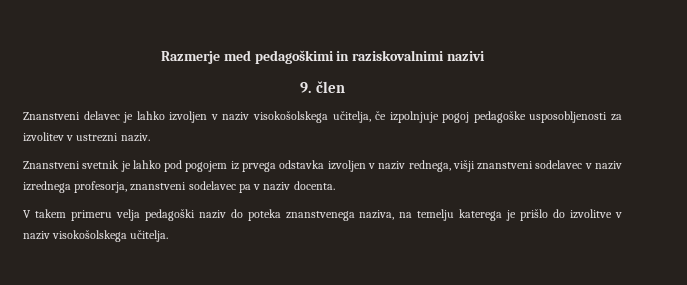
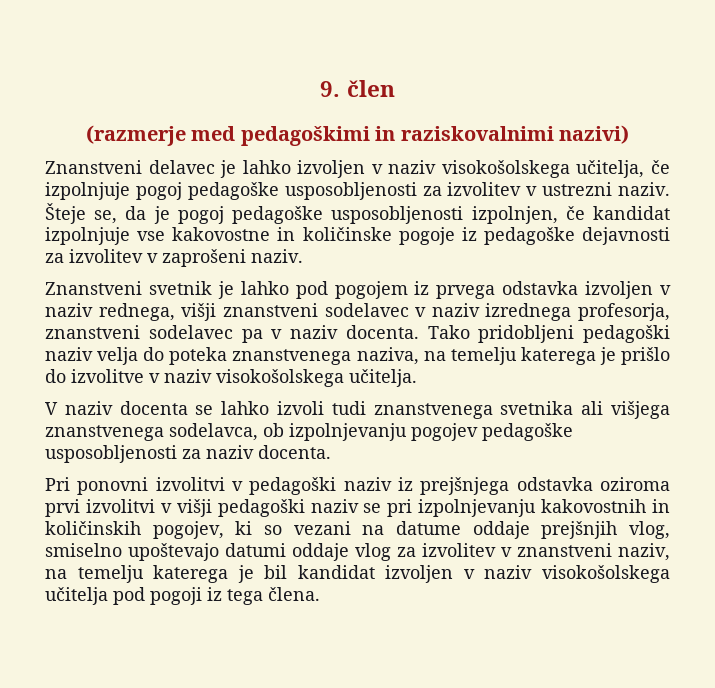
[161,51,221,64] Razmerje -> [320,80,395,97] [86,125,186,146] 9. člen // (razmerje
[446,51,485,61] [300,81,345,93] nazivi // 9. člen -> [559,125,629,144] nazivi)
(150, 137) none -> [45,203,670,224] [45,227,670,245] [45,249,303,267] Šteje se, da je pogoj pedagoške usposobljenosti izpolnjen, če kandidat izpolnjuje vse kakovostne in količinske pogoje iz pedagoške dejavnosti za izvolitev v zaprošeni naziv.
[23,209,226,221] // V takem primeru velja pedagoški naziv -> [427,325,670,343] [45,347,139,365] Tako pridobljeni pedagoški naziv velja
(169, 236) none -> [45,401,670,419] [45,423,573,441] [45,445,331,463] [45,477,670,495] [45,499,670,517] [45,521,670,539] [45,543,670,561] [45,565,670,583] [45,587,320,605] // V naziv docenta se lahko izvoli tudi znanstvenega svetnika ali višjega znanstvenega sodelavca, ob izpolnjevanju pogojev pedagoške usposobljenosti za naziv docenta. // Pri ponovni izvolitvi v pedagoški naziv iz prejšnjega odstavka oziroma prvi izvolitvi v višji pedagoški naziv se pri izpolnjevanju kakovostnih in količinskih pogojev, ki so vezani na datume oddaje prejšnjih vlog, smiselno upoštevajo datumi oddaje vlog za izvolitev v znanstveni naziv, na temelju katerega je bil kandidat izvoljen v naziv visokošolskega učitelja pod pogoji iz tega člena.

